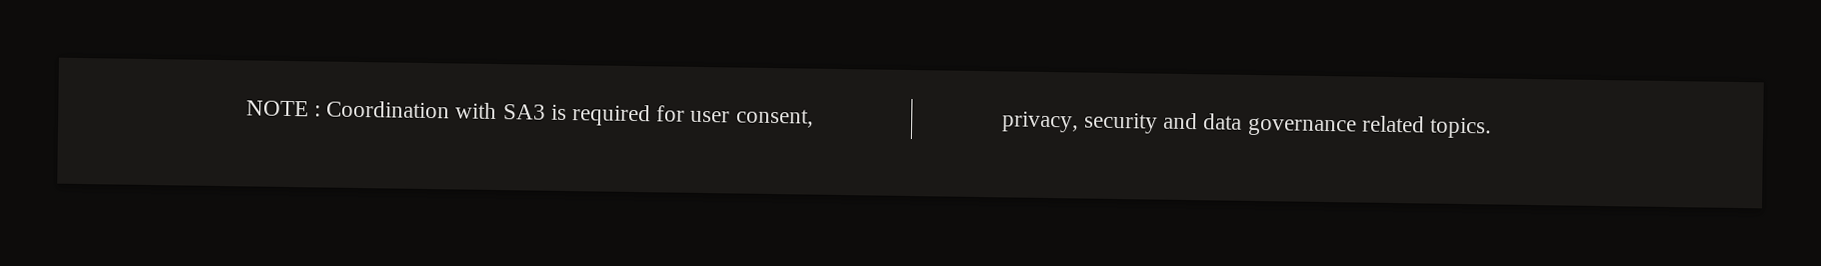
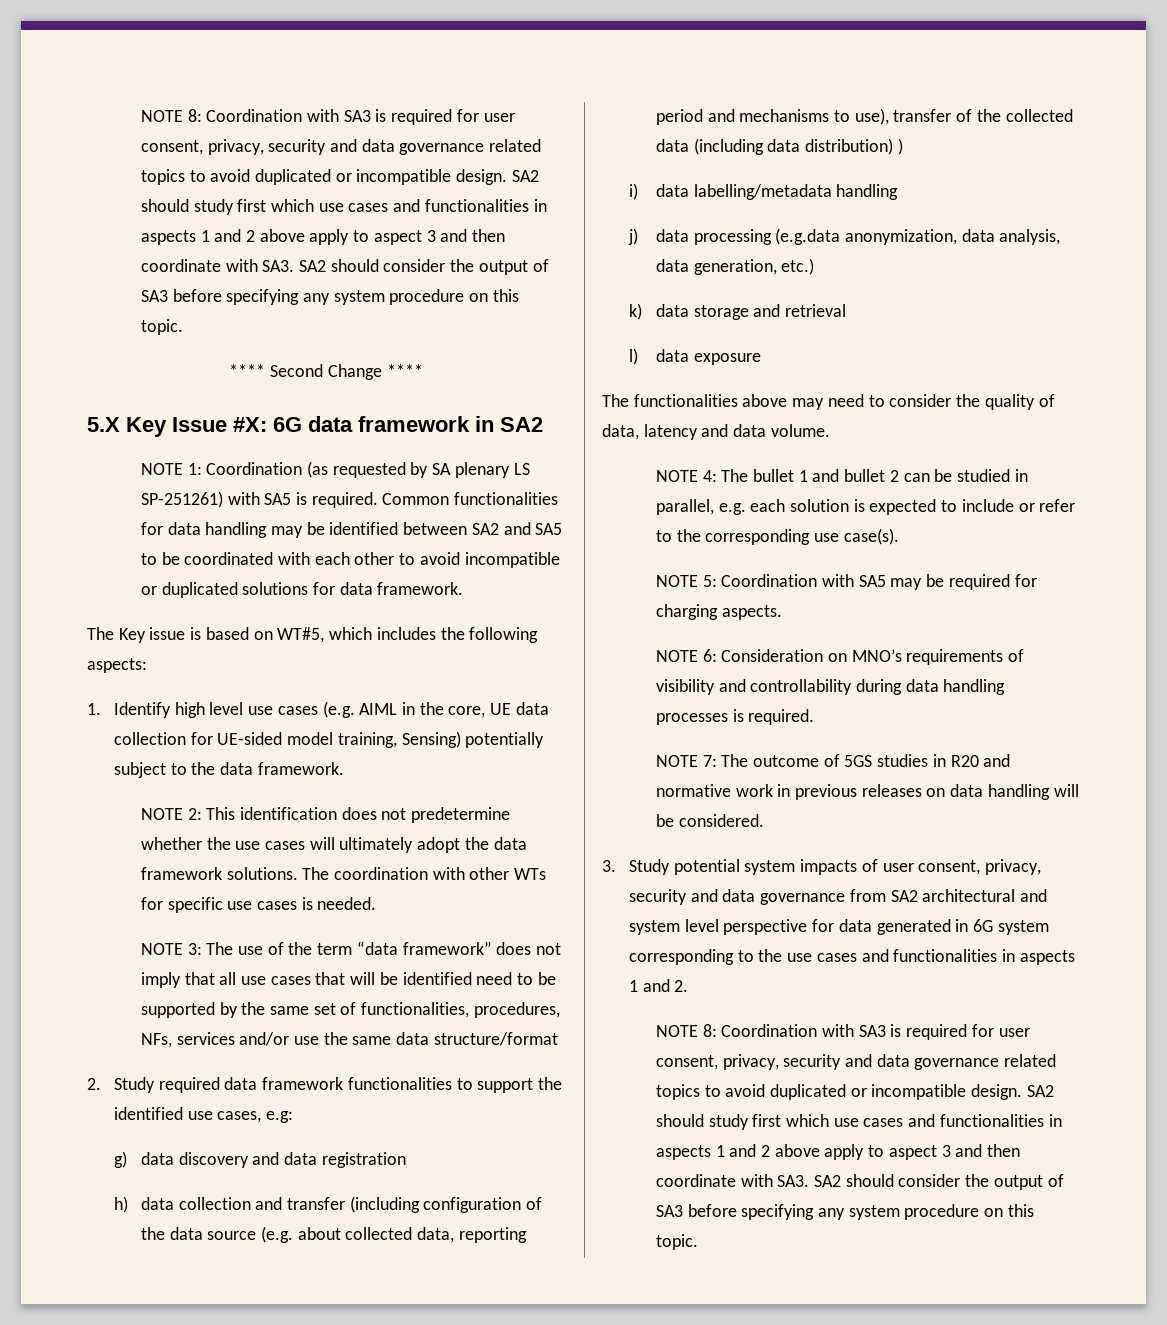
[245,100,321,117] NOTE : -> [140,109,202,122] NOTE 8:
[1428,117,1492,139] topics. -> [140,169,539,185] [140,199,547,215] [140,229,506,245] [140,259,549,275] [140,289,519,305] [140,319,183,335] [229,364,423,380] [87,416,543,437] [140,461,530,478] [140,491,559,508] [140,522,563,538] [140,552,560,568] [140,582,464,598] [87,627,539,643] [87,658,147,673] [87,701,549,718] [113,731,545,748] [113,762,344,778] [140,807,511,823] [140,837,527,853] [140,867,547,880] [140,897,377,913] [140,941,562,955] [140,972,556,988] [140,1002,560,1018] [140,1032,558,1048] [87,1077,563,1093] [113,1107,294,1123] [113,1151,406,1168] [113,1196,543,1213] [140,1226,527,1243] [655,108,1073,125] [655,138,903,155] [628,183,899,200] [627,228,1061,245] [655,258,815,275] [628,303,847,320] [628,348,761,365] [602,394,1055,410] [602,424,830,440] [655,469,1028,482] [655,499,1076,515] [655,528,899,545] [655,574,1037,590] [655,604,782,620] [655,649,1025,665] [655,679,1006,695] [655,709,815,725] [655,754,1011,767] [655,784,1079,800] [655,814,764,827] [602,859,1042,875] [628,889,1048,905] [628,919,1049,935] [628,949,1075,965] [628,979,689,992] [655,1024,1030,1040] [655,1054,1057,1070] [655,1084,1054,1100] [655,1114,1062,1130] [655,1144,1021,1160] [655,1174,1064,1190] [655,1204,1034,1220] [655,1234,698,1250] topics to avoid duplicated or incompatible design. SA2 should study first which use cases and functionalities in aspects 1 and 2 above apply to aspect 3 and then coordinate with SA3. SA2 should consider the output of SA3 before specifying any system procedure on this topic. // **** Second Change **** // 5.X Key Issue #X: 6G data framework in SA2 // NOTE 1: Coordination (as requested by SA plenary LS SP-251261) with SA5 is required. Common functionalities for data handling may be identified between SA2 and SA5 to be coordinated with each other to avoid incompatible or duplicated solutions for data framework. // The Key issue is based on WT#5, which includes the following aspects: // 1. Identify high level use cases (e.g. AIML in the core, UE data collection for UE-sided model training, Sensing) potentially subject to the data framework. // NOTE 2: This identification does not predetermine whether the use cases will ultimately adopt the data framework solutions. The coordination with other WTs for specific use cases is needed. // NOTE 3: The use of the term “data framework” does not imply that all use cases that will be identified need to be supported by the same set of functionalities, procedures, NFs, services and/or use the same data structure/format // 2. Study required data framework functionalities to support the identified use cases, e.g: // g) data discovery and data registration // h) data collection and transfer (including configuration of the data source (e.g. about collected data, reporting period and mechanisms to use), transfer of the collected data (including data distribution) ) // i) data labelling/metadata handling // j) data processing (e.g.data anonymization, data analysis, data generation, etc.) // k) data storage and retrieval // l) data exposure // The functionalities above may need to consider the quality of data, latency and data volume. // NOTE 4: The bullet 1 and bullet 2 can be studied in parallel, e.g. each solution is expected to include or refer to the corresponding use case(s). // NOTE 5: Coordination with SA5 may be required for charging aspects. // NOTE 6: Consideration on MNO’s requirements of visibility and controllability during data handling processes is required. // NOTE 7: The outcome of 5GS studies in R20 and normative work in previous releases on data handling will be considered. // 3. Study potential system impacts of user consent, privacy, security and data governance from SA2 architectural and system level perspective for data generated in 6G system corresponding to the use cases and functionalities in aspects 1 and 2. // NOTE 8: Coordination with SA3 is required for user consent, privacy, security and data governance related topics to avoid duplicated or incompatible design. SA2 should study first which use cases and functionalities in aspects 1 and 2 above apply to aspect 3 and then coordinate with SA3. SA2 should consider the output of SA3 before specifying any system procedure on this topic.

